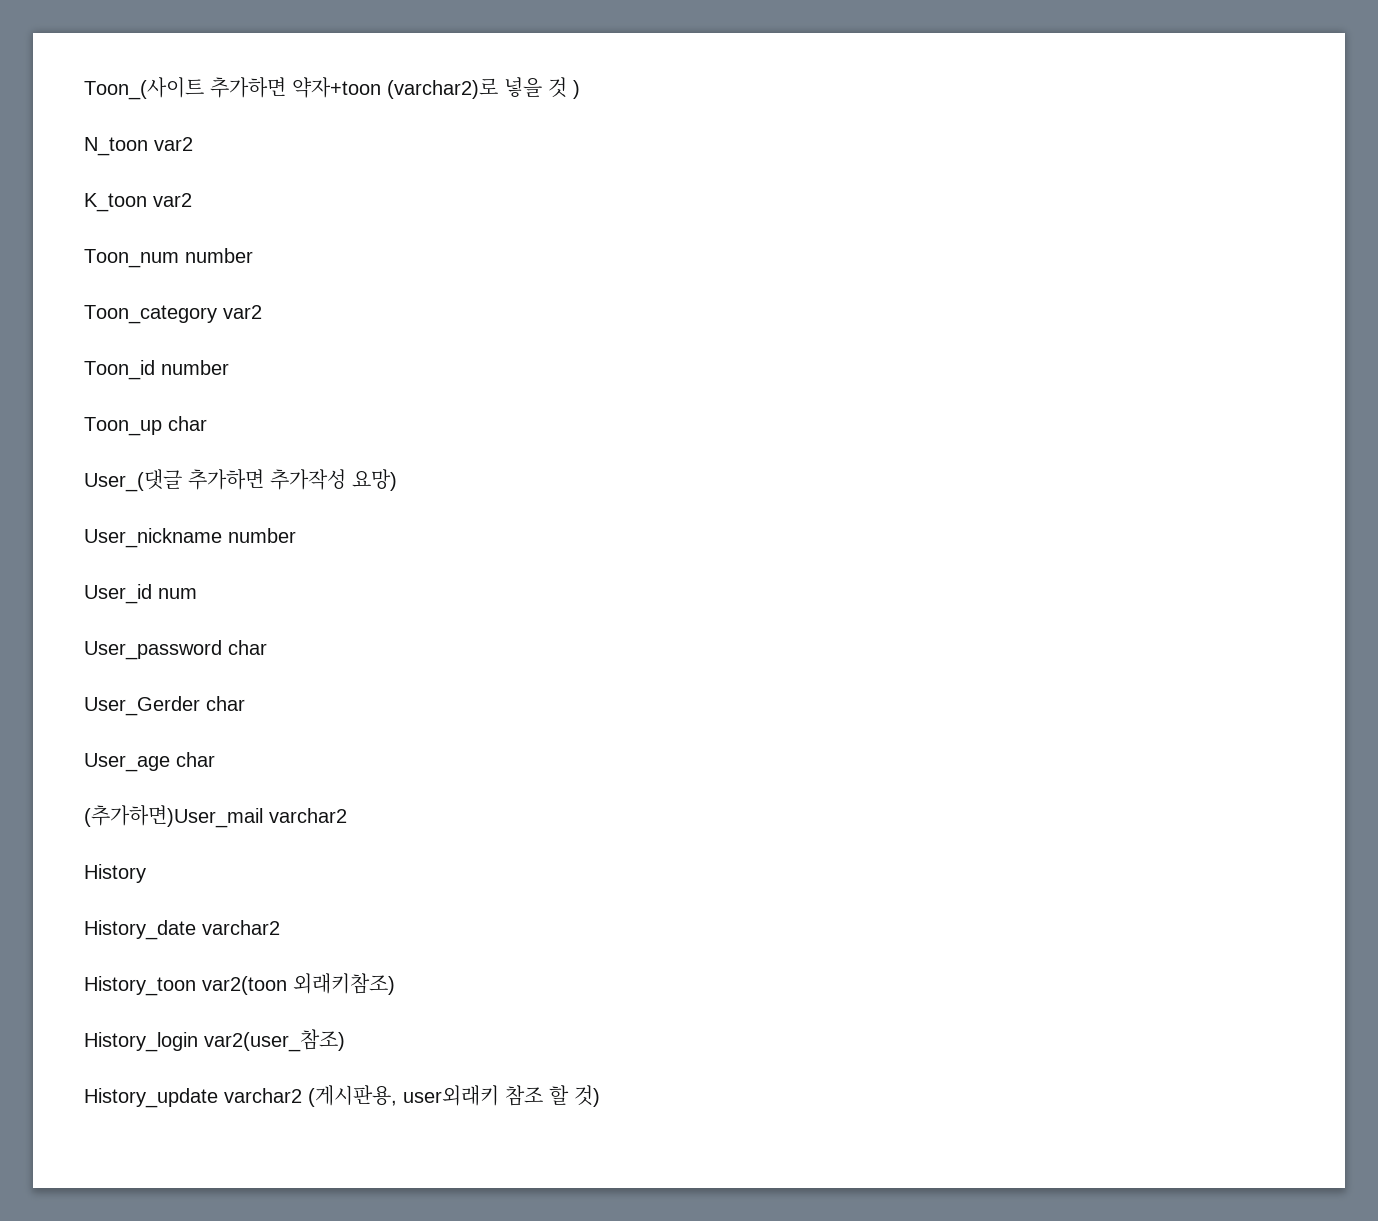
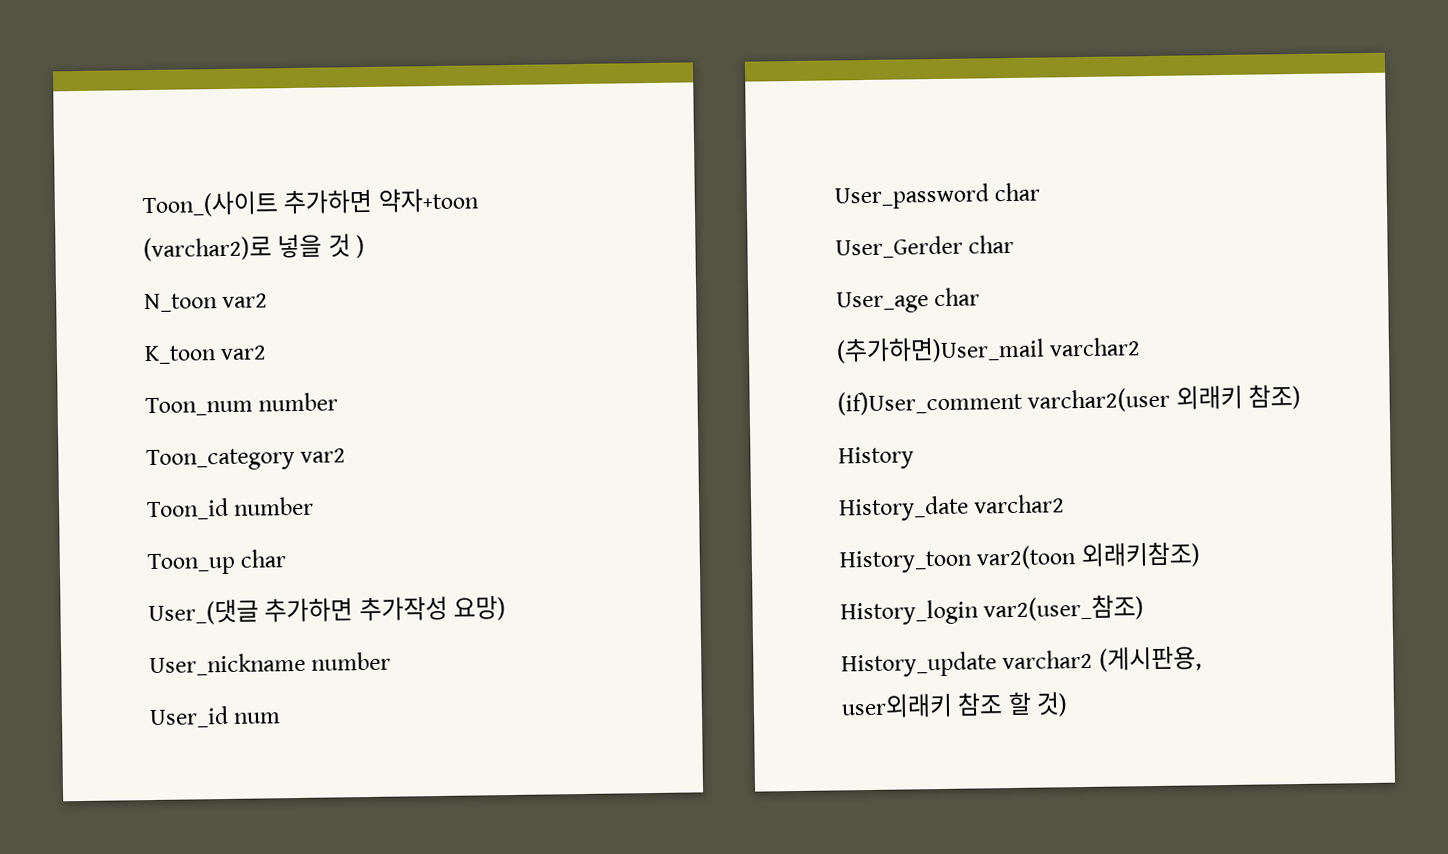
(347, 815) none -> [837,383,1302,416] // (if)User_comment varchar2(user 외래키 참조)

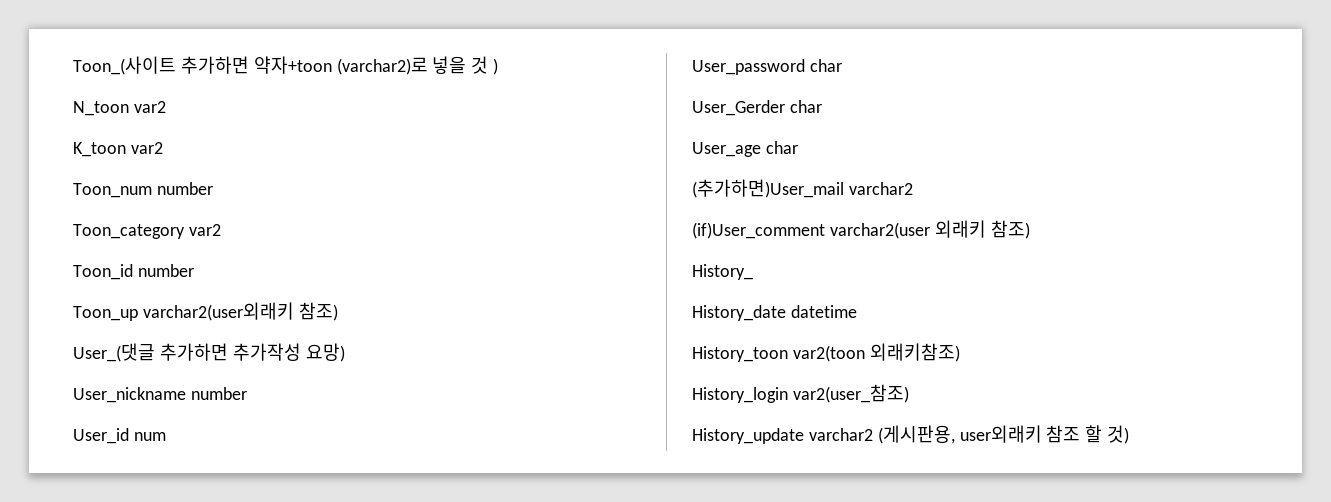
[240,549,287,568] char -> [142,302,338,321] varchar2(user외래키 참조)
[838,446,914,470] History -> [692,264,753,280] History_
[973,494,1066,514] varchar2 -> [790,305,857,318] datetime

